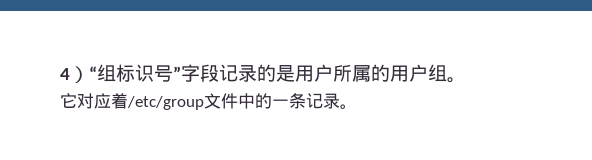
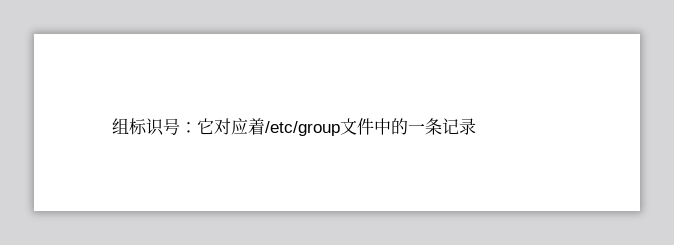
[60,64,466,83] 4）“组标识号”字段记录的是用户所属的用户组。 // -> [112,118,197,136] 组标识号：
[340,104,357,109] 。 -> (476, 126) none

